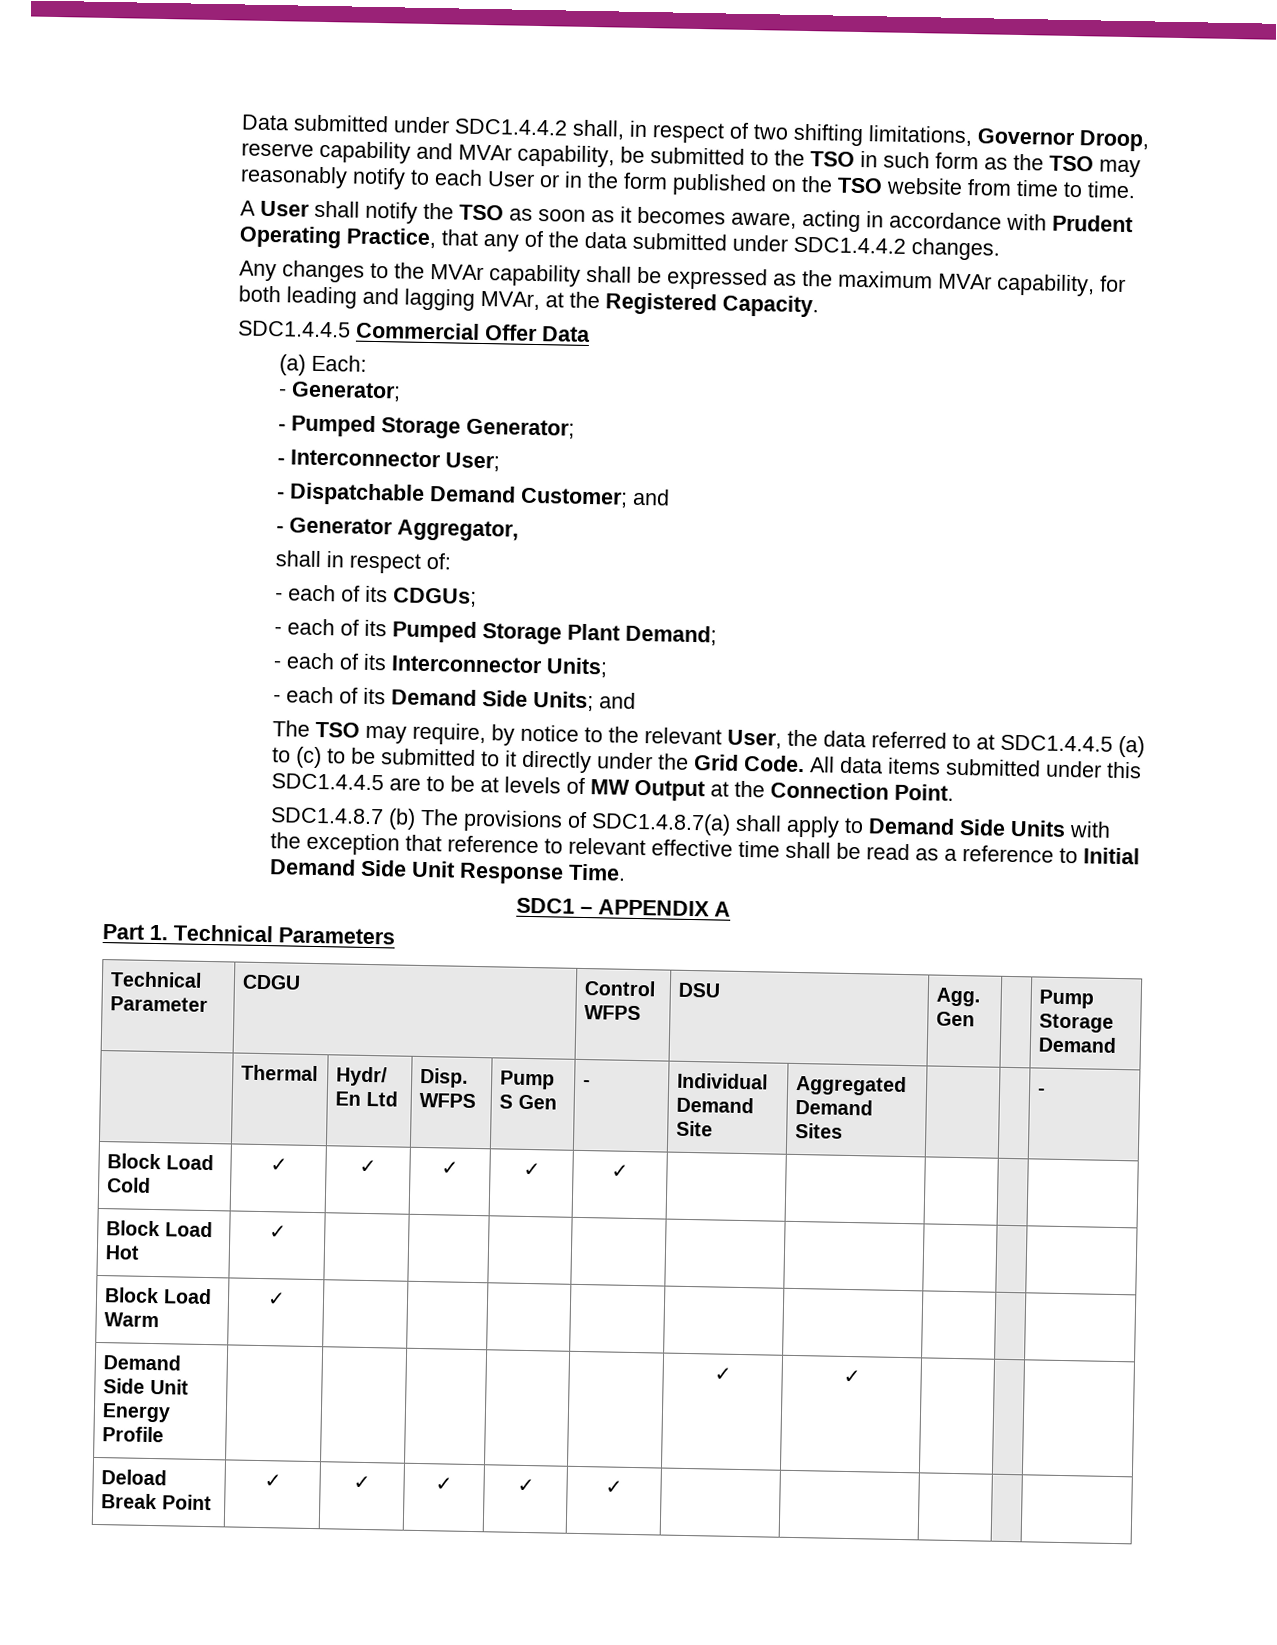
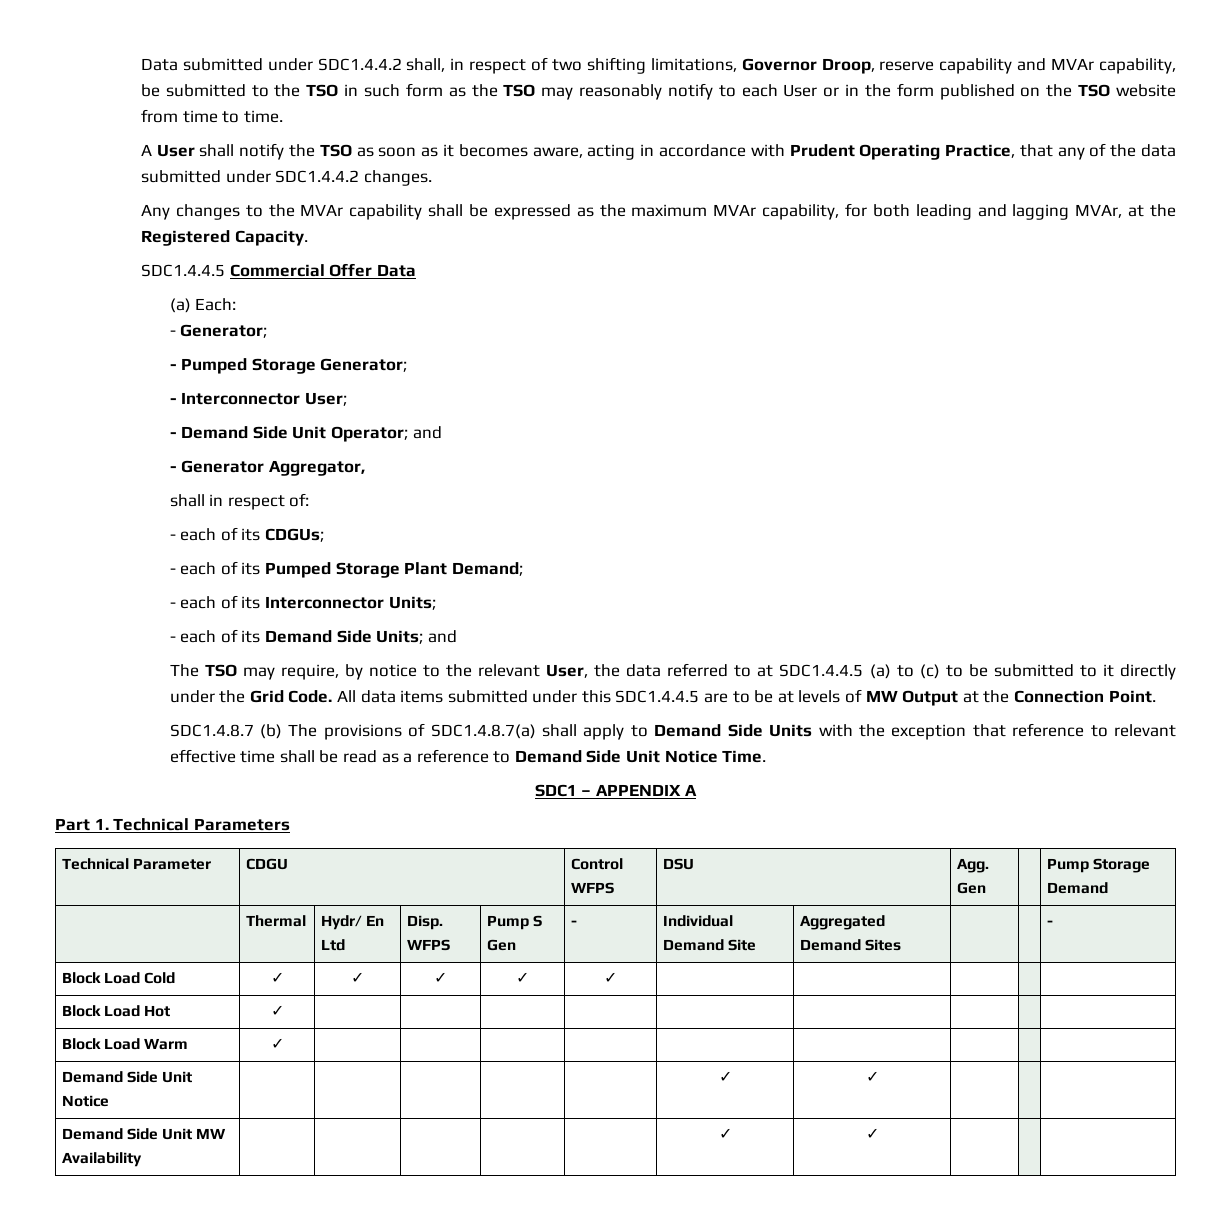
[288,482,628,508] Dispatchable Demand Customer; -> [181,426,408,442] Demand Side Unit Operator;
[1082,847,1140,865] [268,858,564,885] Initial Demand Side Unit Response -> [514,750,718,763] Demand Side Unit Notice
[102,1403,172,1423] [102,1426,165,1443] Energy Profile -> [61,1095,109,1107] Notice
[101,1469,168,1486] [101,1493,212,1511] [263,1474,282,1488] [353,1475,371,1490] [435,1477,453,1491] [516,1478,535,1493] [605,1480,623,1494] Deload Break Point | ✓ | ✓ | ✓ | ✓ | ✓ | | | | | -> [61,1128,227,1140] [61,1152,142,1167] [718,1128,732,1139] [865,1128,879,1139] Demand Side Unit MW Availability | | | | | | ✓ | ✓ | | |

